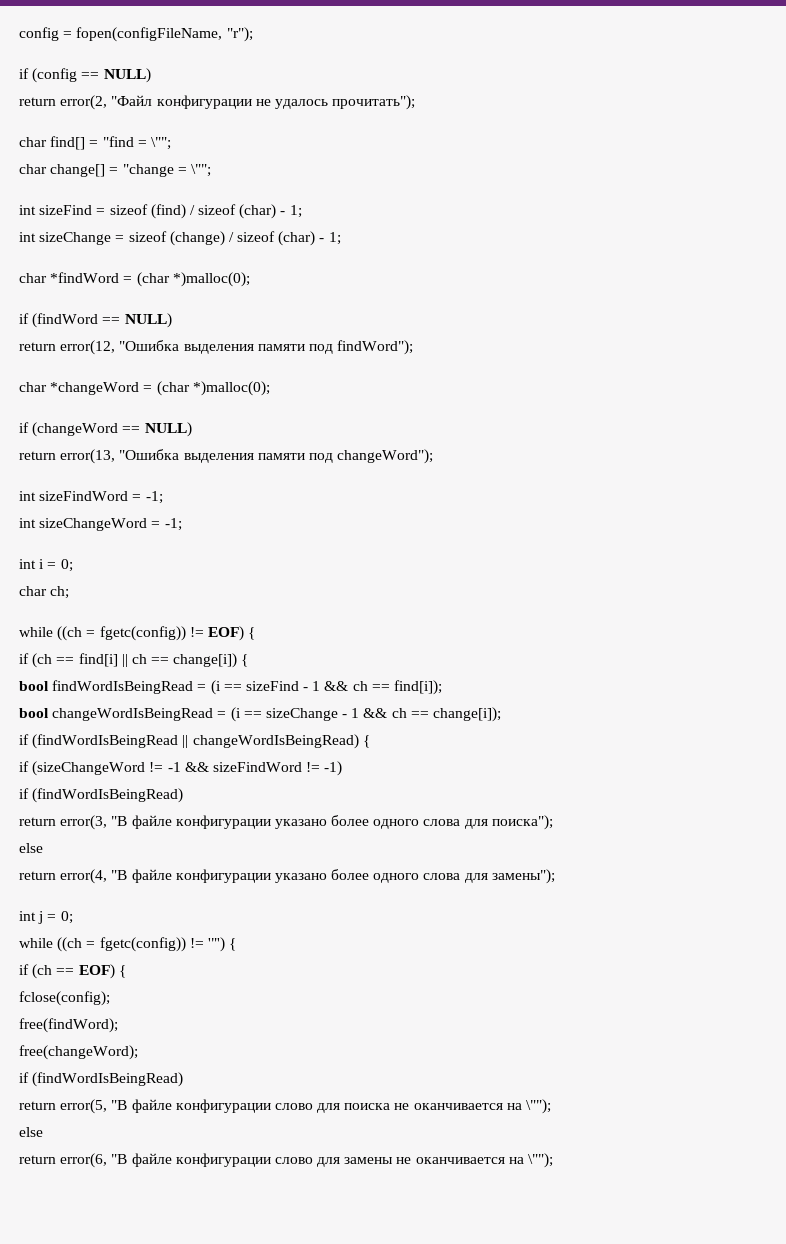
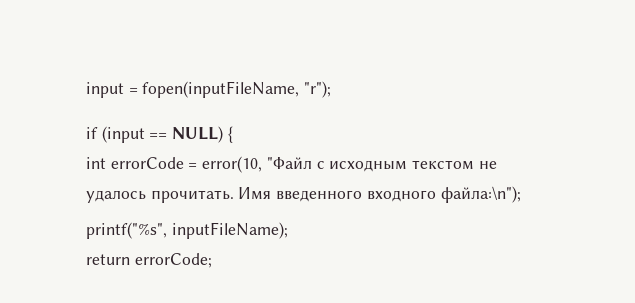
[19,27,223,42] config = fopen(configFileName, -> [86,81,300,98] input = fopen(inputFileName,
[32,68,151,83] [19,95,416,110] [19,136,171,150] [19,164,211,177] [19,204,302,219] [19,231,341,246] [19,272,250,287] [19,313,172,328] [19,340,414,355] [19,381,270,396] [19,422,192,437] [19,449,434,464] [19,491,163,504] [19,518,182,531] [19,559,73,572] [19,586,70,599] [19,626,256,641] [19,653,249,668] [19,680,443,695] [19,707,502,722] [19,734,370,749] [19,761,343,776] [19,788,184,803] [19,815,553,830] [19,843,43,853] [19,869,555,884] [19,911,73,924] [19,937,237,952] [19,964,126,979] [19,991,110,1006] [19,1018,118,1033] [19,1045,138,1060] [19,1072,184,1087] [19,1099,552,1114] [19,1127,43,1137] [19,1153,554,1168] (config == NULL) // return error(2, "Файл конфигурации не удалось прочитать"); // char find[] = "find = \""; // char change[] = "change = \""; // int sizeFind = sizeof (find) / sizeof (char) - 1; // int sizeChange = sizeof (change) / sizeof (char) - 1; // char *findWord = (char *)malloc(0); // if (findWord == NULL) // return error(12, "Ошибка выделения памяти под findWord"); // char *changeWord = (char *)malloc(0); // if (changeWord == NULL) // return error(13, "Ошибка выделения памяти под changeWord"); // int sizeFindWord = -1; // int sizeChangeWord = -1; // int i = 0; // char ch; // while ((ch = fgetc(config)) != EOF) { // if (ch == find[i] || ch == change[i]) { // bool findWordIsBeingRead = (i == sizeFind - 1 && ch == find[i]); // bool changeWordIsBeingRead = (i == sizeChange - 1 && ch == change[i]); // if (findWordIsBeingRead || changeWordIsBeingRead) { // if (sizeChangeWord != -1 && sizeFindWord != -1) // if (findWordIsBeingRead) // return error(3, "В файле конфигурации указано более одного слова для поиска"); // else // return error(4, "В файле конфигурации указано более одного слова для замены"); // int j = 0; // while ((ch = fgetc(config)) != '"') { // if (ch == EOF) { // fclose(config); // free(findWord); // free(changeWord); // if (findWordIsBeingRead) // return error(5, "В файле конфигурации слово для поиска не оканчивается на \""); // else // return error(6, "В файле конфигурации слово для замены не оканчивается на \""); -> [101,126,233,143] [86,156,497,173] [86,186,521,203] [86,222,288,239] [86,253,212,268] (input == NULL) { // int errorCode = error(10, "Файл с исходным текстом не удалось прочитать. Имя введенного входного файла:\n"); // printf("%s", inputFileName); // return errorCode;

